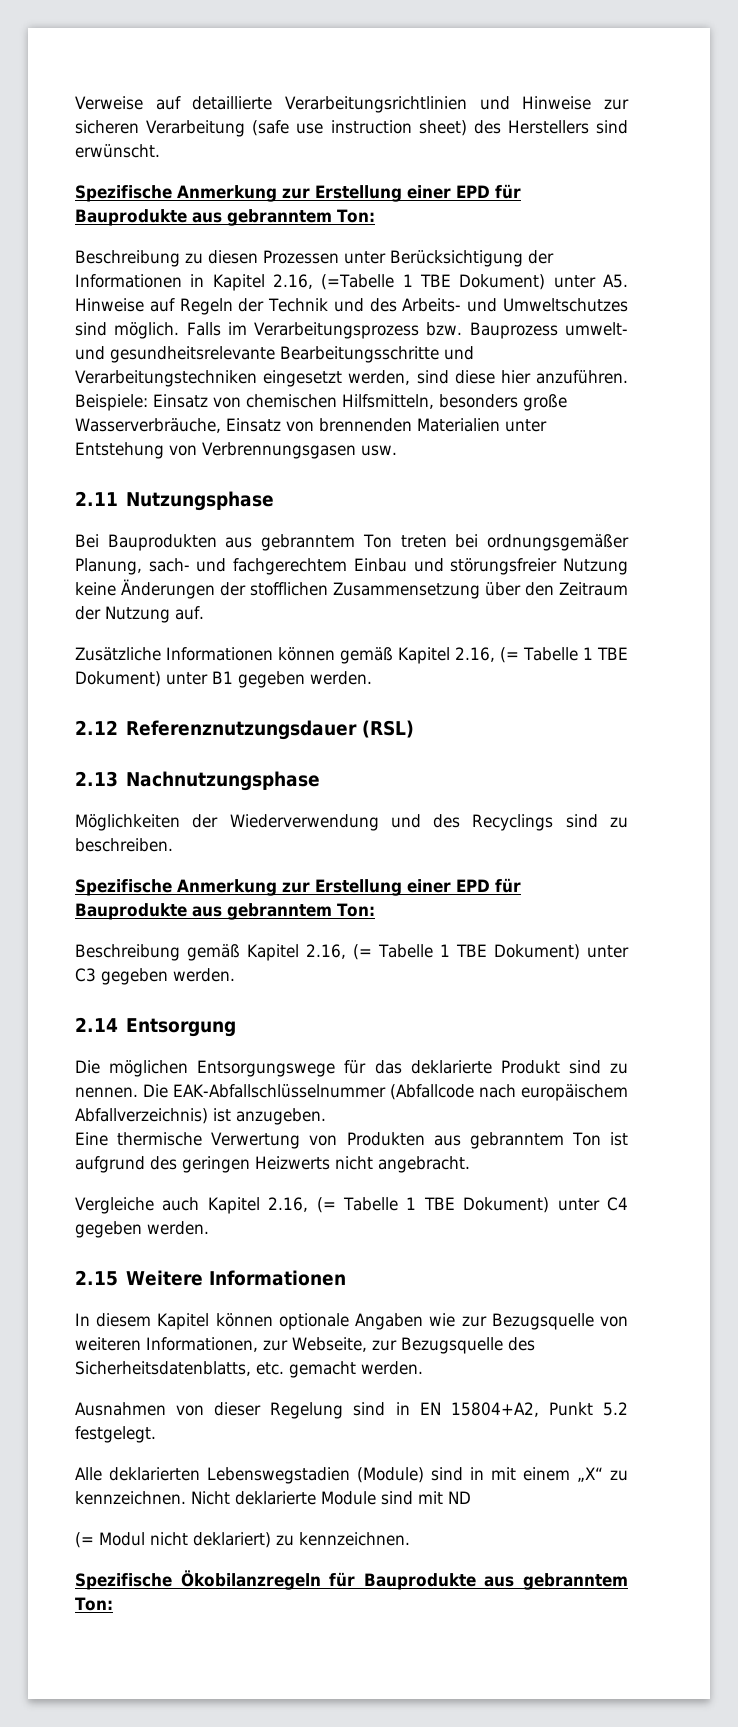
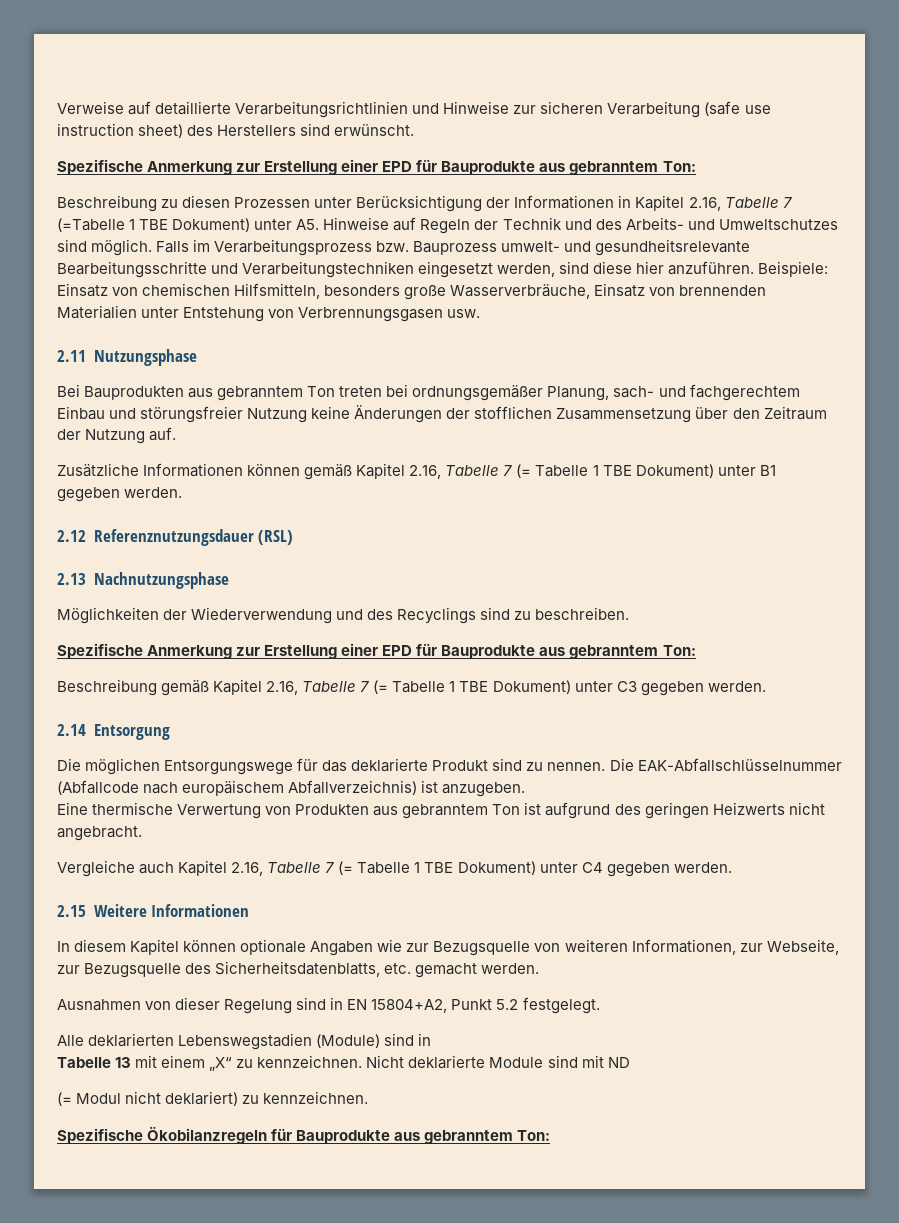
(314, 281) none -> [724,197,792,208] Tabelle 7
(496, 654) none -> [445,465,513,476] Tabelle 7
(347, 951) none -> [302,681,370,692] Tabelle 7
(309, 1204) none -> [267,862,335,873] Tabelle 7
(485, 1473) none -> [57,1057,132,1068] // Tabelle 13

